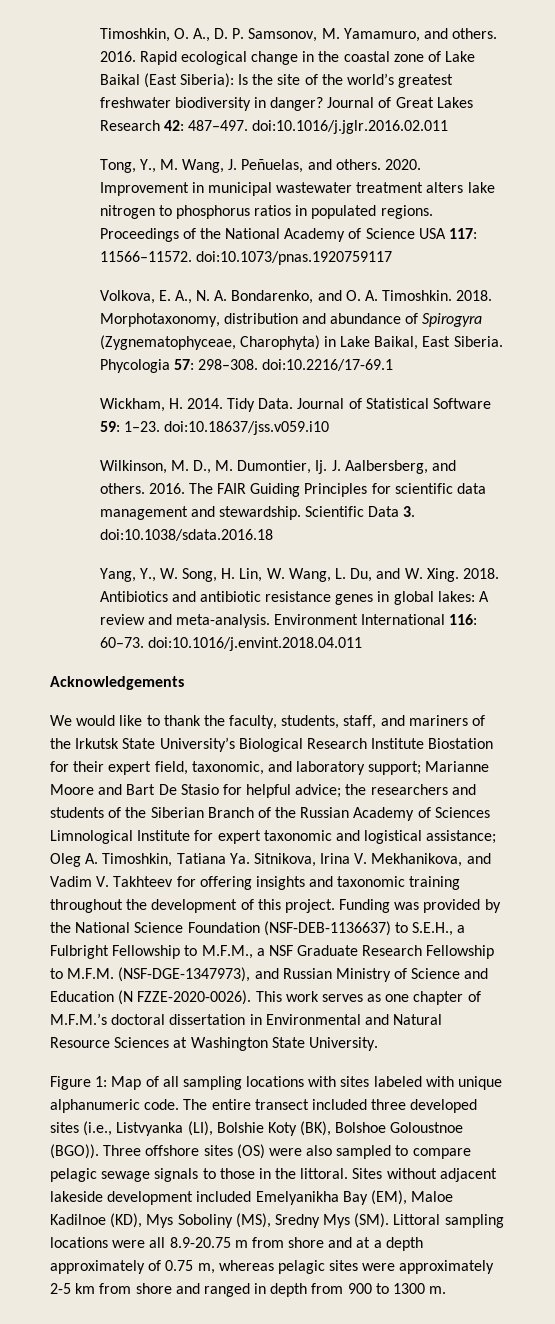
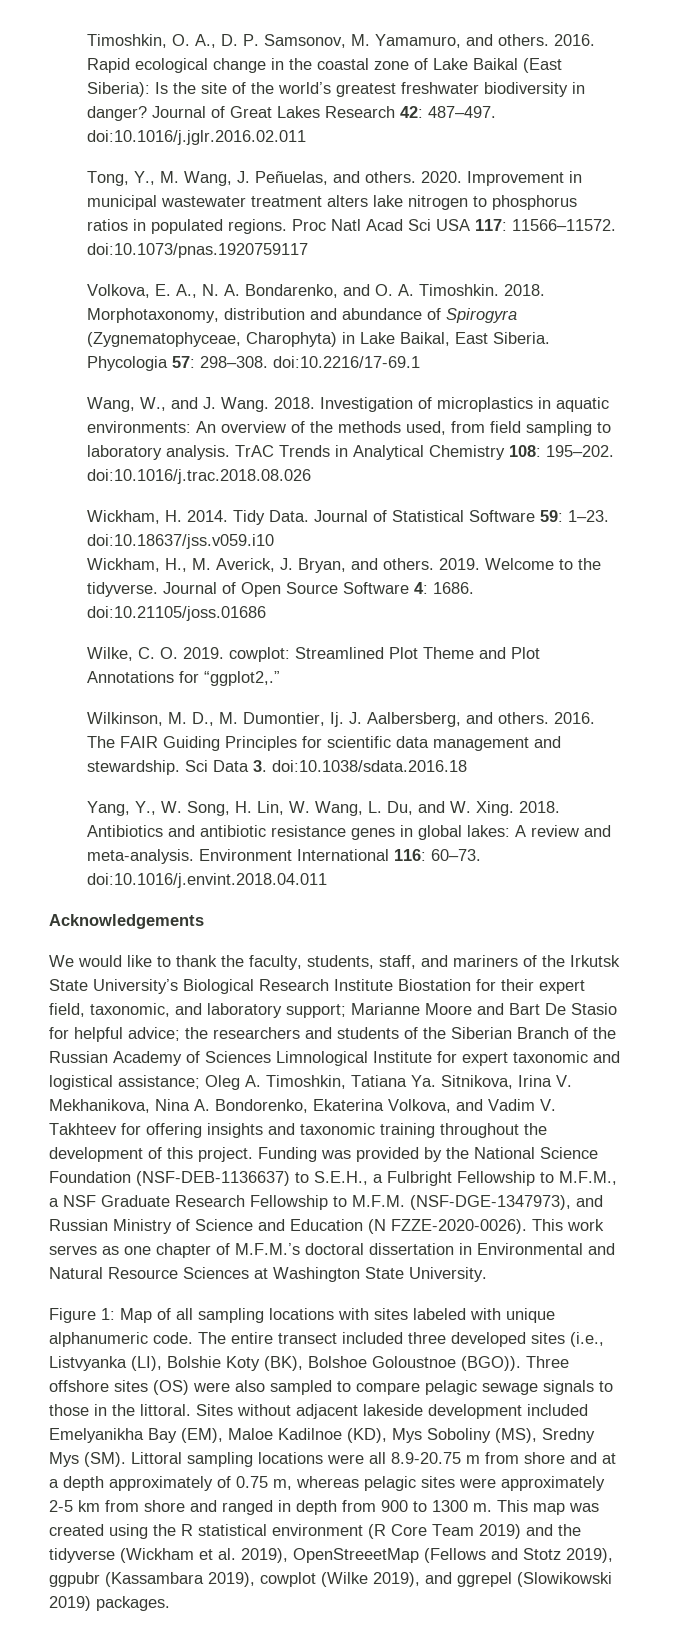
[99,228,415,242] Proceedings of the National Academy of Science -> [292,219,432,231] Proc Natl Acad Sci
(394, 365) none -> [87,397,610,412] [87,421,612,436] [87,445,615,460] [87,469,312,484] // Wang, W., and J. Wang. 2018. Investigation of microplastics in aquatic environments: An overview of the methods used, from field sampling to laboratory analysis. TrAC Trends in Analytical Chemistry 108: 195–202. doi:10.1016/j.trac.2018.08.026
(329, 428) none -> [87,558,602,573] [87,582,475,597] [87,606,267,621] [87,647,541,662] [87,671,281,686] // Wickham, H., M. Averick, J. Bryan, and others. 2019. Welcome to the tidyverse. Journal of Open Source Software 4: 1686. doi:10.21105/joss.01686 // Wilke, C. O. 2019. cowplot: Streamlined Plot Theme and Plot Annotations for “ggplot2,.”
[305,506,365,517] Scientific -> [185,760,209,772] Sci
(463, 860) none -> [155,1099,451,1113] Nina A. Bondorenko, Ekaterina Volkova,
(447, 1290) none -> [497,1500,599,1515] [49,1524,581,1539] [49,1548,613,1563] [49,1572,612,1587] [49,1596,170,1611] This map was created using the R statistical environment (R Core Team 2019) and the tidyverse (Wickham et al. 2019), OpenStreeetMap (Fellows and Stotz 2019), ggpubr (Kassambara 2019), cowplot (Wilke 2019), and ggrepel (Slowikowski 2019) packages.

